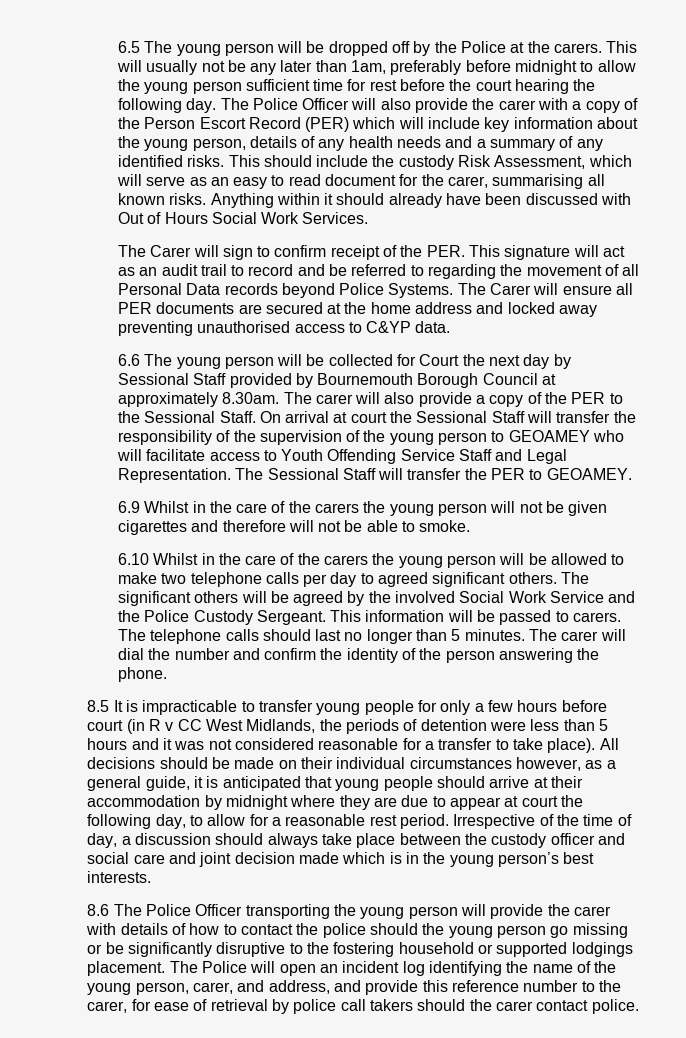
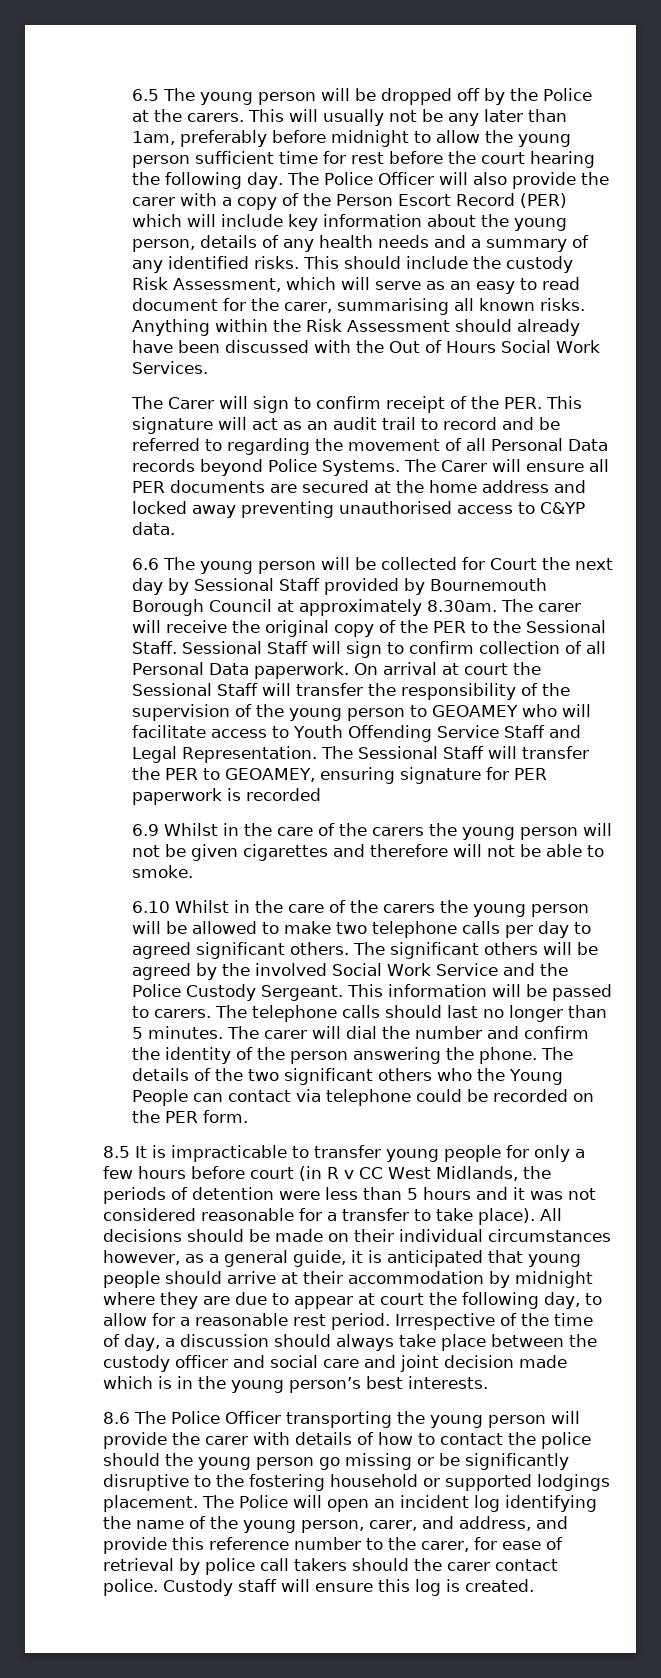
[324,193,334,205] it -> [273,319,451,332] the Risk Assessment
(632, 199) none -> [356,340,385,353] the
[384,392,486,407] also provide a -> [166,620,330,637] receive the original
(256, 417) none -> [182,641,607,658] [132,662,350,679] Sessional Staff will sign to confirm collection of all Personal Data paperwork.
[546,468,632,480] GEOAMEY. -> [225,767,548,784] [132,788,322,805] GEOAMEY, ensuring signature for PER paperwork is recorded
(167, 674) none -> [541,1047,574,1060] [132,1068,564,1085] [132,1089,595,1106] [132,1110,249,1123] The details of the two significant others who the Young People can contact via telephone could be recorded on the PER form.
(639, 1006) none -> [163,1579,535,1596] Custody staff will ensure this log is created.

